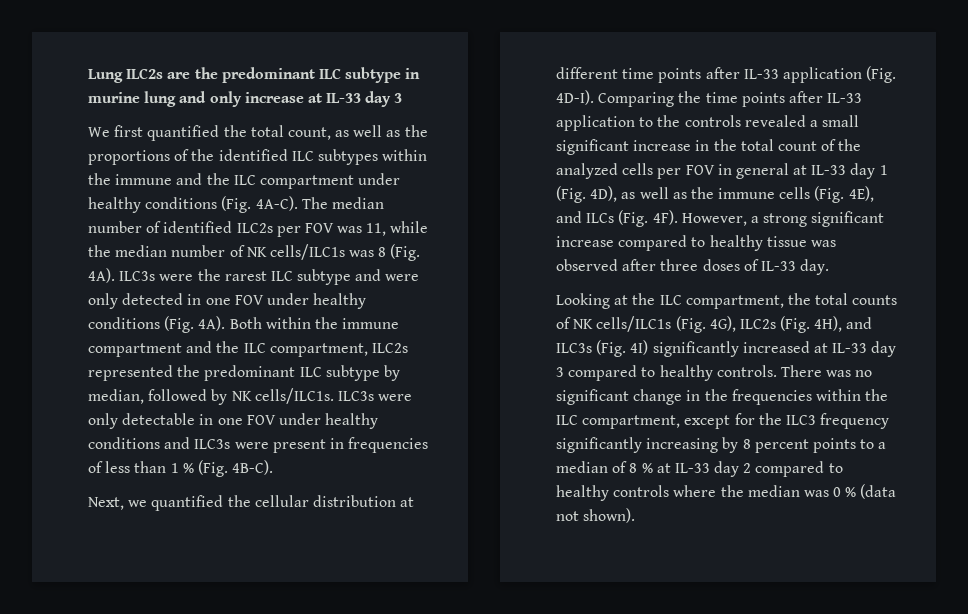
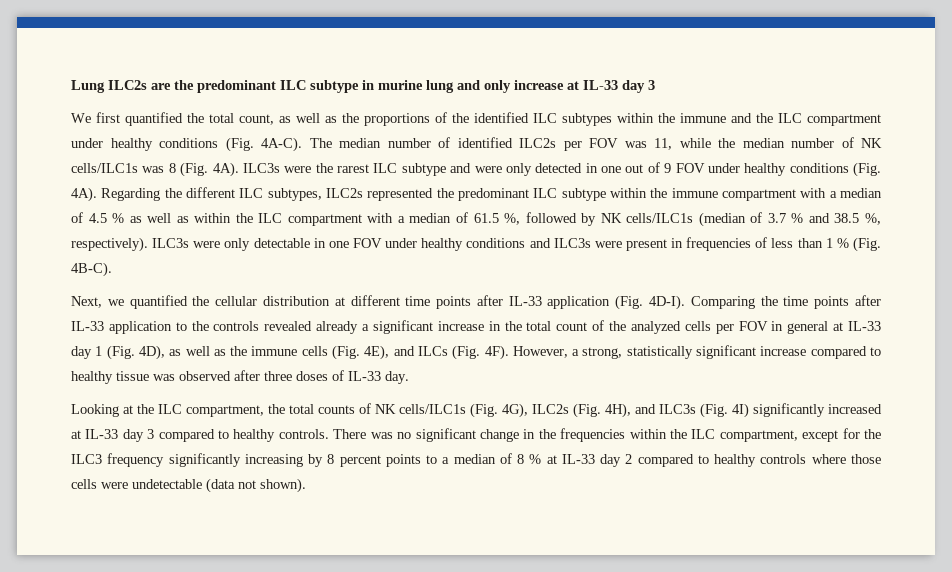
(231, 301) none -> [625,162,672,173] out of 9
[229,317,400,329] [88,341,368,357] Both within the immune compartment and the ILC compartment, -> [101,187,322,201] Regarding the different ILC subtypes,
[383,365,400,381] [88,388,334,405] by median, followed by NK cells/ILC1s. -> [609,188,883,201] [71,212,882,227] [71,237,148,252] within the immune compartment with a median of 4.5 % as well as within the ILC compartment with a median of 61.5 %, followed by NK cells/ILC1s (median of 3.7 % and 38.5 %, respectively).
[809,115,860,127] a small -> [316,321,370,334] already a
[763,213,808,227] strong -> [582,346,693,359] strong, statistically
[720,485,857,497] the median was 0 % -> [850,454,881,464] [71,479,202,489] those cells were undetectable

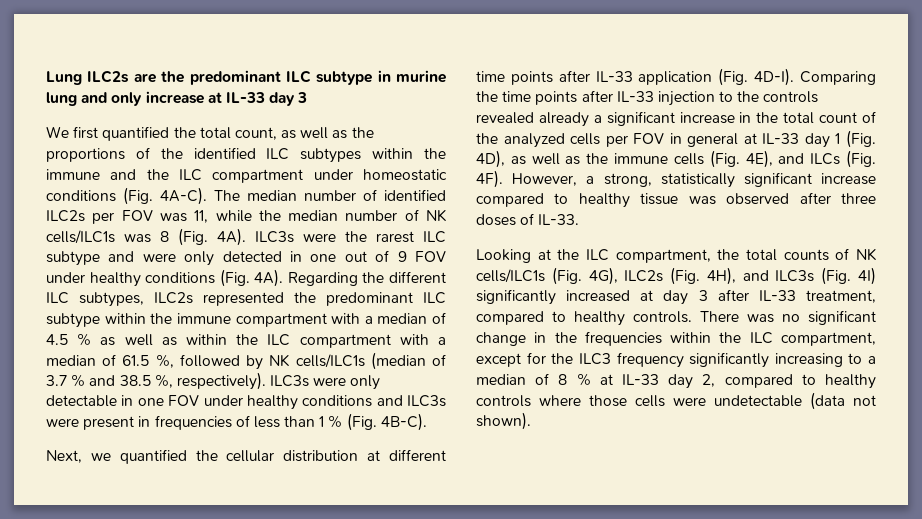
[110,138,153,151] healthy -> [363,169,447,181] homeostatic
[108,321,172,334] application -> [657,91,715,106] injection
[348,371,409,384] IL-33 day. -> [538,214,580,225] IL-33.
[85,429,155,442] IL-33 day 3 -> [663,289,876,305] day 3 after IL-33 treatment,
[308,454,421,467] by 8 percent points -> (843, 360) none
[625,454,633,464] 2 -> [702,374,716,387] 2,

